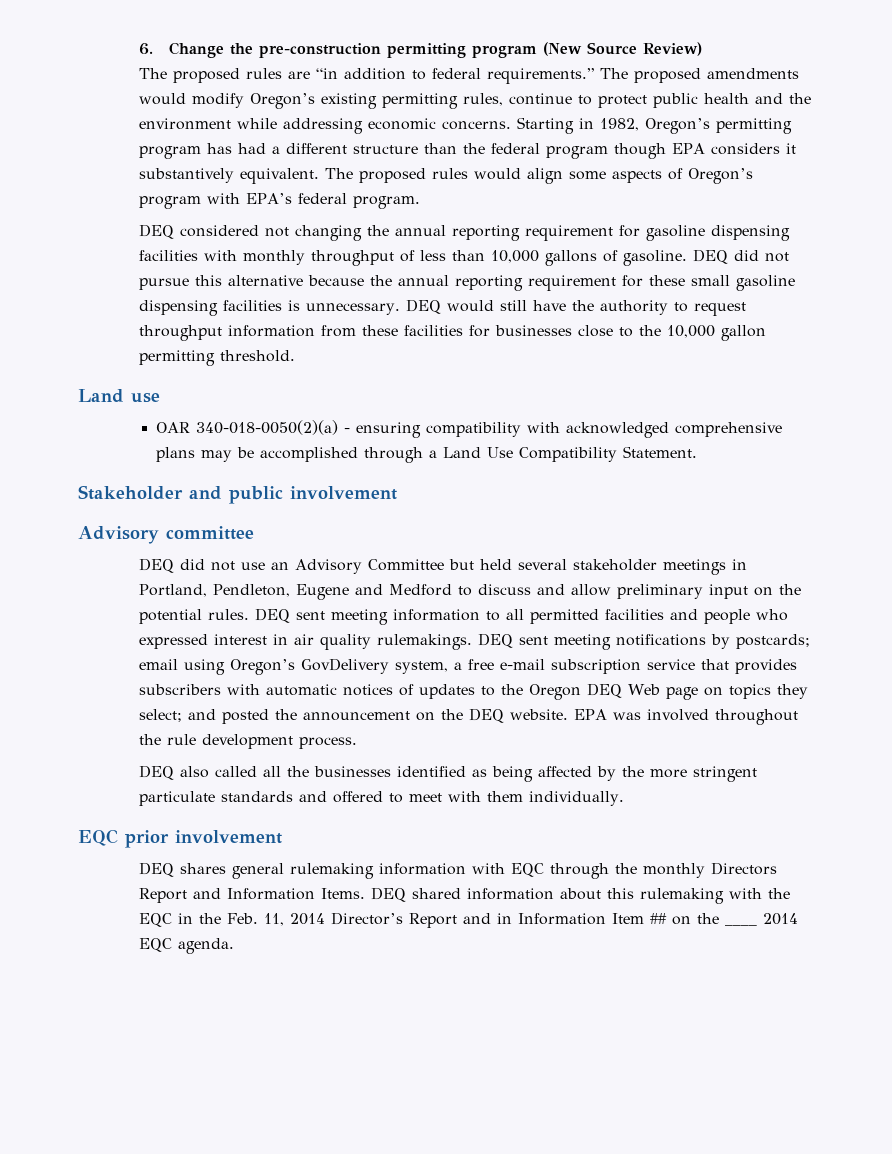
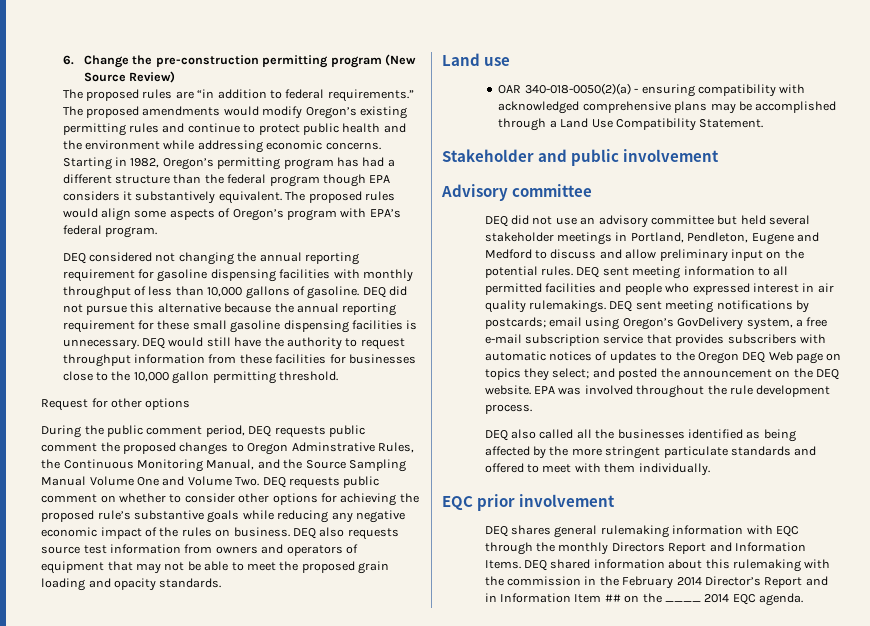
[462,93,503,106] rules, -> [129,123,185,133] rules and
(295, 356) none -> [41,398,191,411] [41,425,365,438] [41,442,414,455] [41,459,406,472] [41,476,380,489] [41,493,419,506] [41,510,405,523] [41,527,399,540] [41,544,358,556] [41,561,390,574] [41,578,222,591] // Request for other options // During the public comment period, DEQ requests public comment the proposed changes to Oregon Adminstrative Rules, the Continuous Monitoring Manual, and the Source Sampling Manual Volume One and Volume Two. DEQ requests public comment on whether to consider other options for achieving the proposed rule’s substantive goals while reducing any negative economic impact of the rules on business. DEQ also requests source test information from owners and operators of equipment that may not be able to meet the proposed grain loading and opacity standards.
[294,559,444,574] Advisory Committee -> [598,215,714,228] advisory committee
[138,913,172,927] EQC -> [507,576,582,586] commission
[226,913,284,926] Feb. 11, -> [622,576,674,589] February

